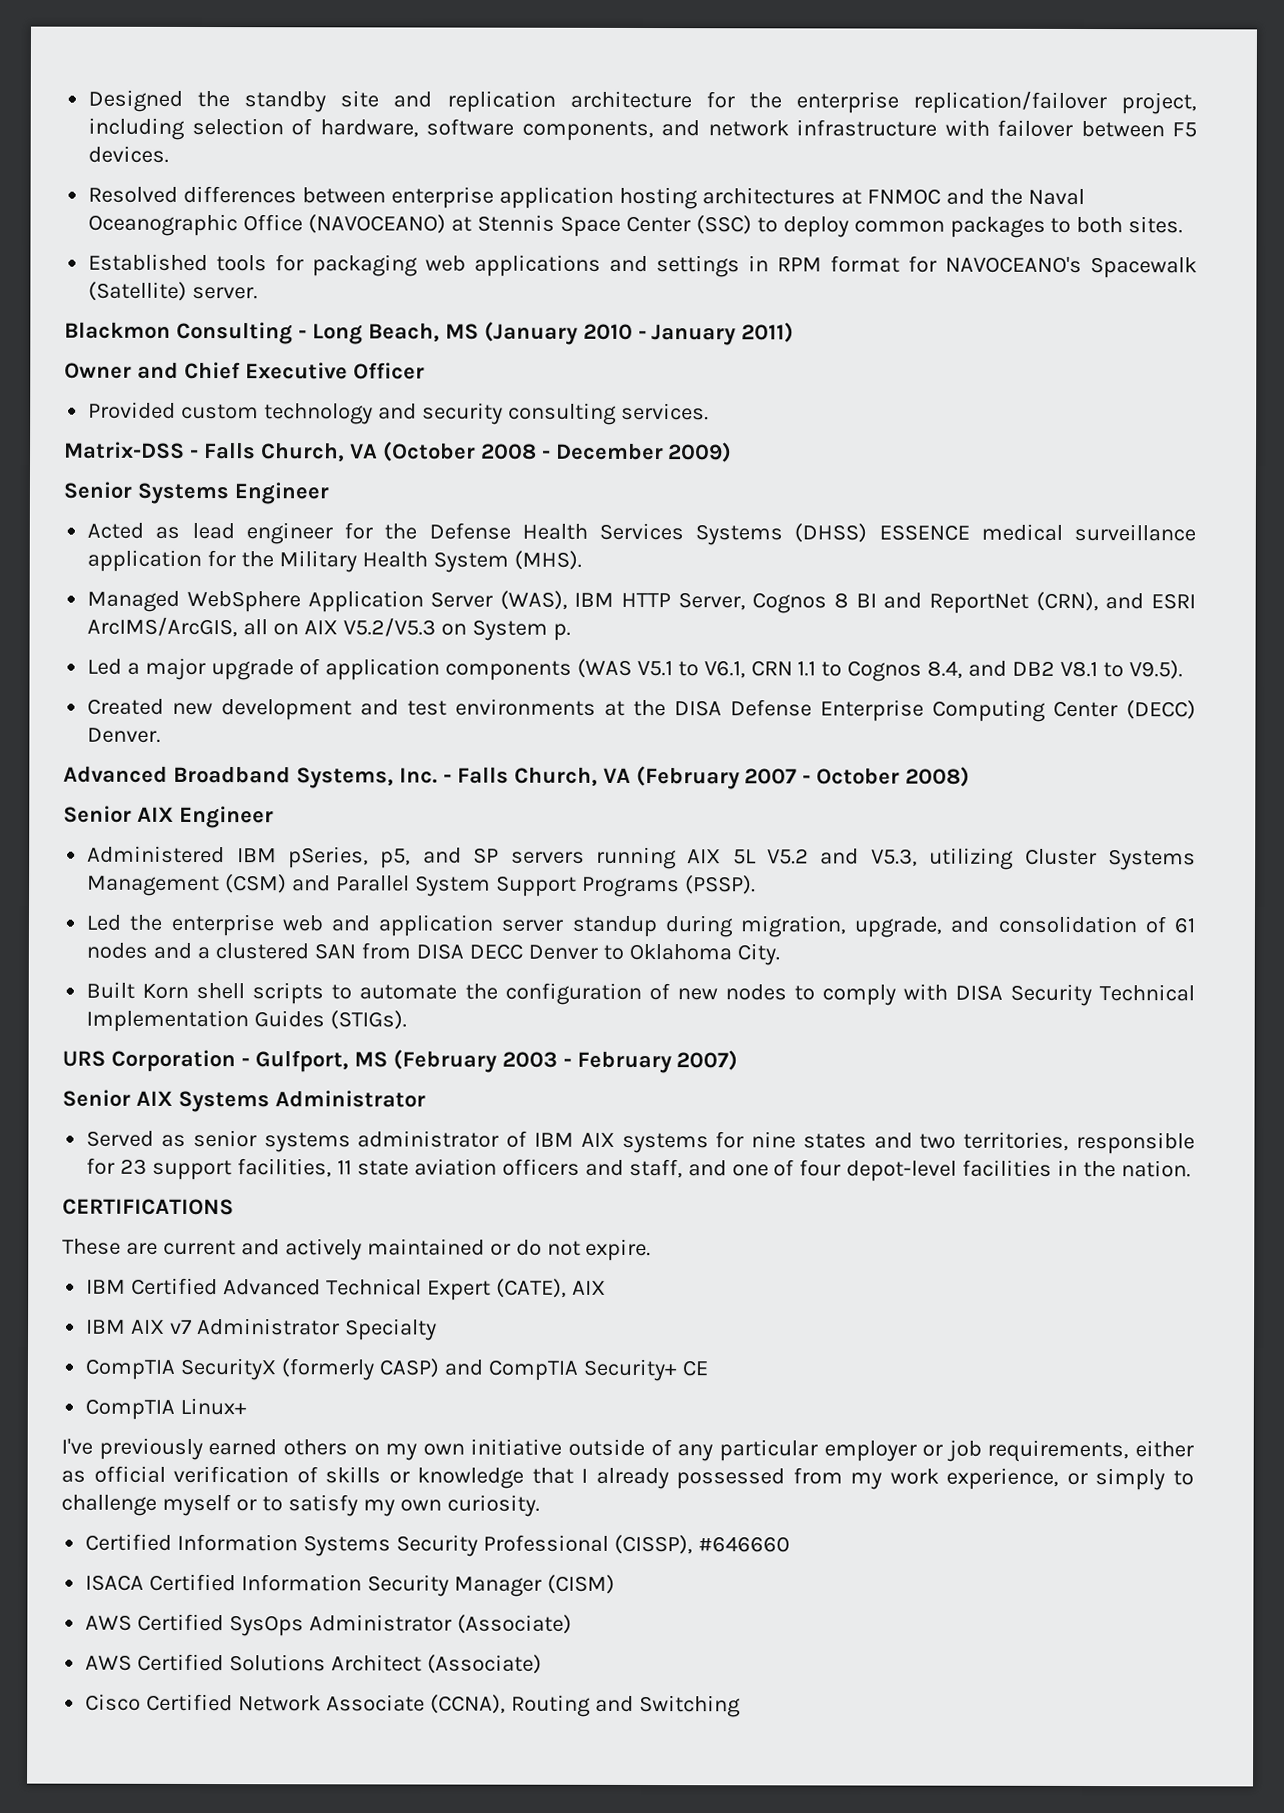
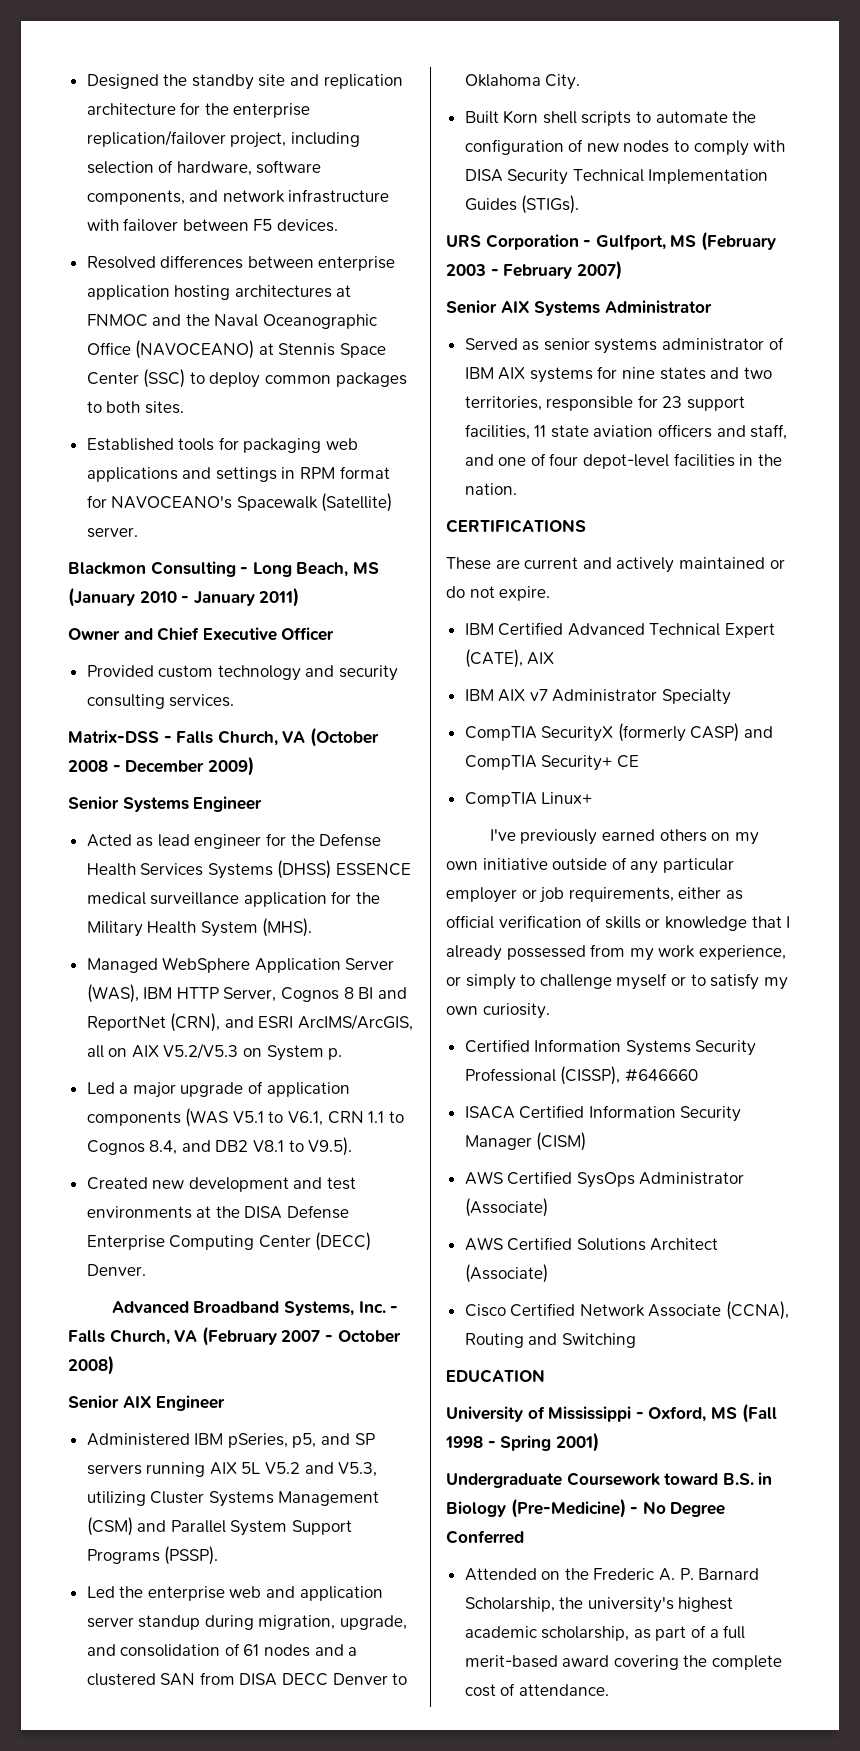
(741, 1706) none -> [446,1369,545,1383] [446,1403,777,1423] [445,1432,599,1452] [446,1472,773,1488] [446,1498,726,1518] [446,1530,524,1544] [464,1568,760,1581] [464,1597,734,1613] [464,1625,746,1641] [464,1655,783,1670] [464,1683,609,1697] // EDUCATION // University of Mississippi - Oxford, MS (Fall 1998 - Spring 2001) // Undergraduate Coursework toward B.S. in Biology (Pre-Medicine) - No Degree Conferred // Attended on the Frederic A. P. Barnard Scholarship, the university's highest academic scholarship, as part of a full merit-based award covering the complete cost of attendance.

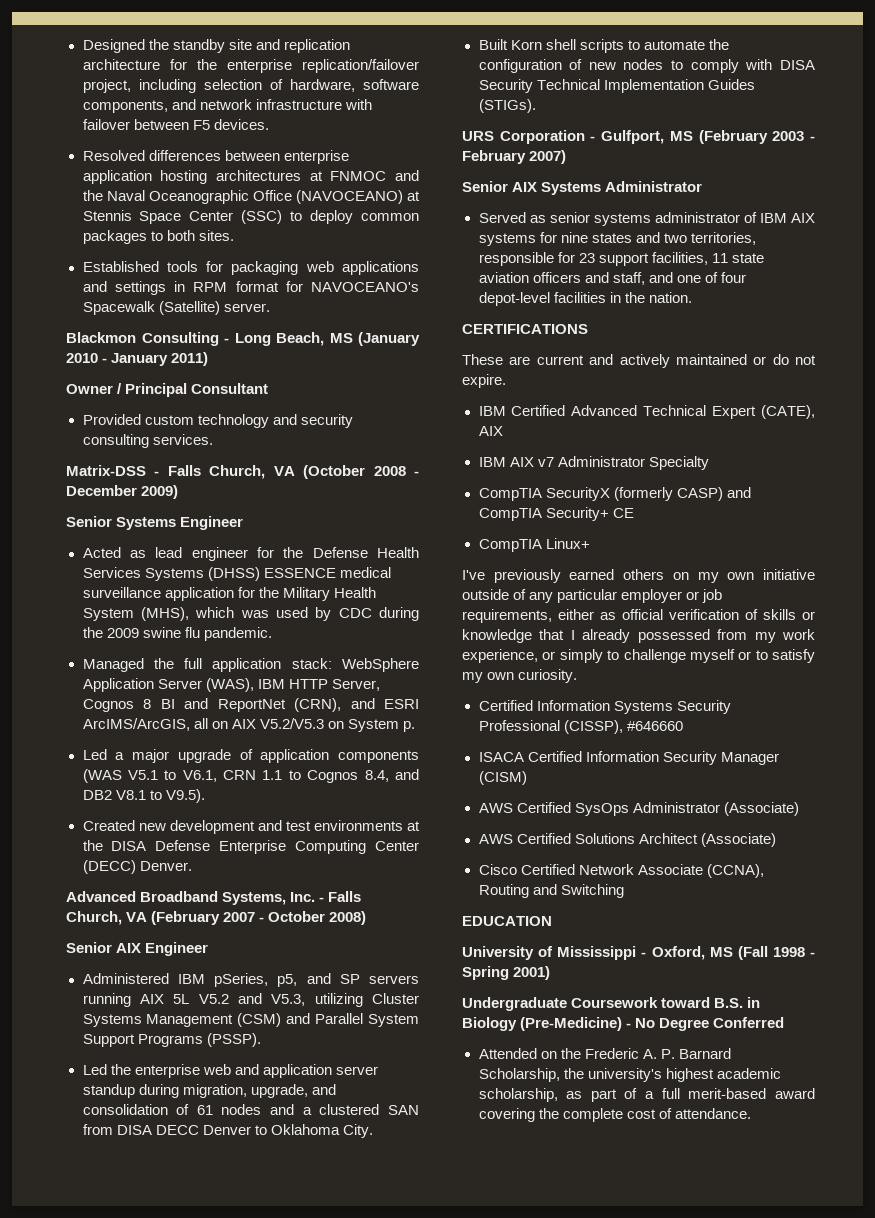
[123,627,335,641] and Chief Executive Officer -> [117,383,269,397] / Principal Consultant
[262,918,313,937] [86,958,158,973] (MHS). // Managed -> [140,607,420,621] [82,627,272,641] [82,658,332,672] (MHS), which was used by CDC during the 2009 swine flu pandemic. // Managed the full application stack:

